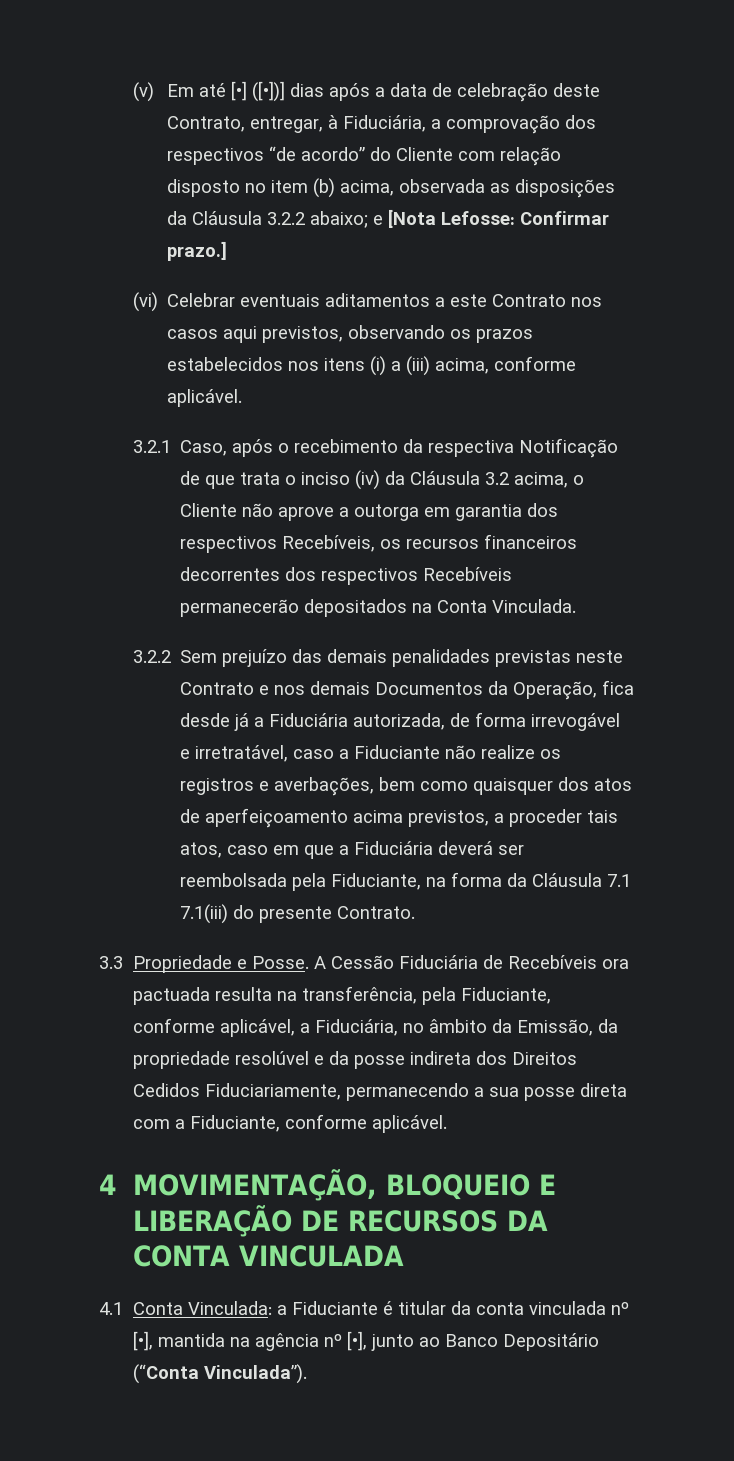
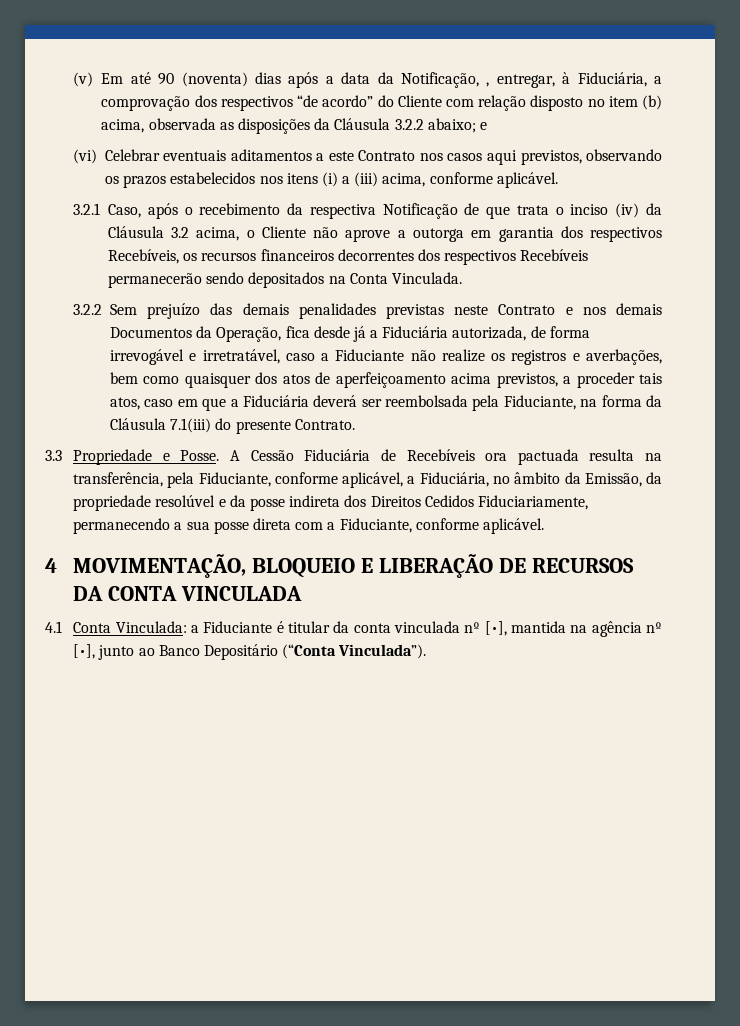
[231,81,286,102] [•] ([•])] -> [158,72,248,87] 90 (noventa)
[432,83,601,102] [167,116,246,132] de celebração deste Contrato, -> [377,72,490,88] da Notificação, ,
[388,209,610,228] [167,241,228,261] [Nota Lefosse: Confirmar prazo.] -> (487, 126) none
(300, 608) none -> [206,272,245,284] sendo
[607,874,632,887] 7.1 -> (166, 424) none

